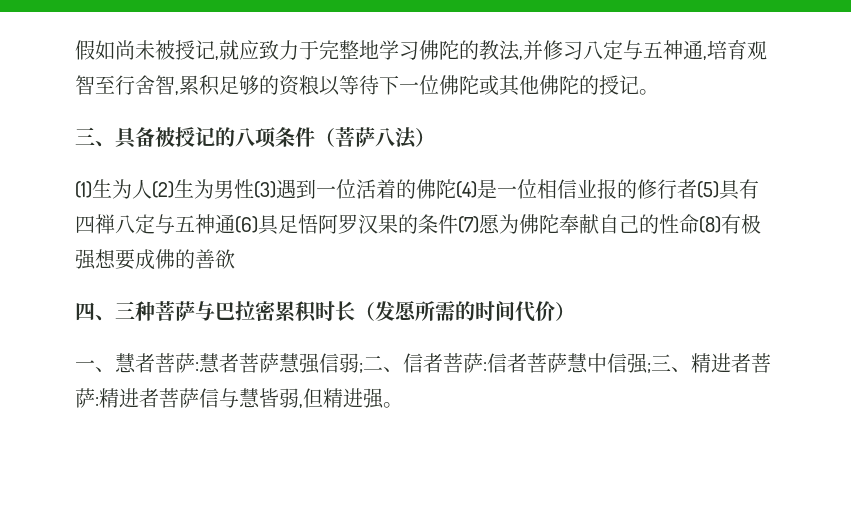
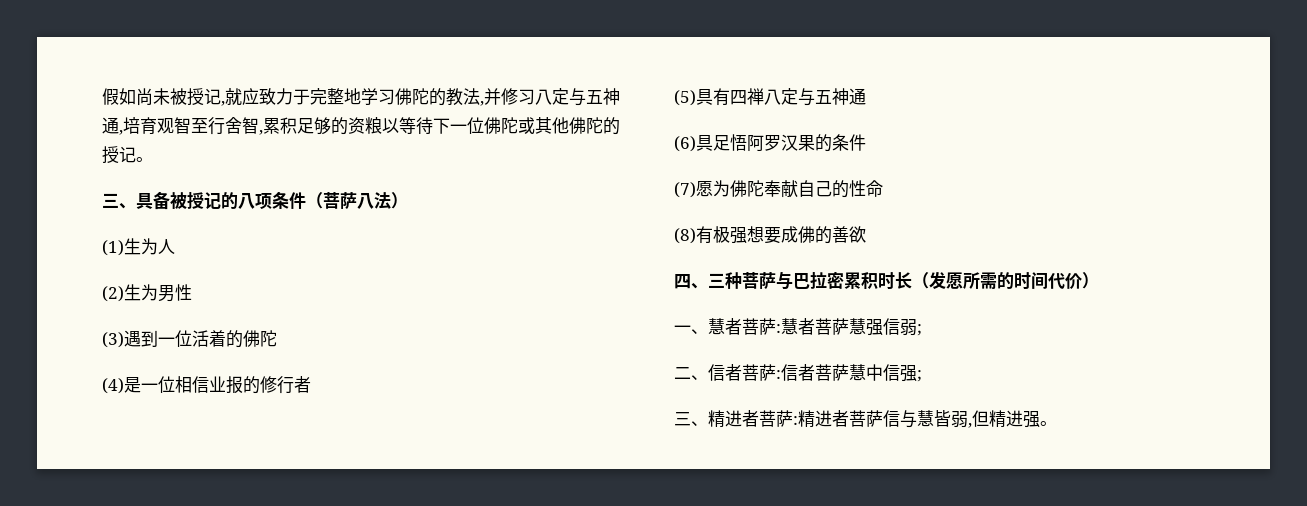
(152, 189) none -> (175, 246) //
(254, 189) none -> (192, 292) //
(456, 189) none -> (277, 338) //
(697, 189) none -> (311, 384) //
(235, 224) none -> (866, 96) //
(458, 224) none -> (866, 142) //
(699, 224) none -> (883, 188) //
(363, 367) none -> (922, 330) //
(651, 367) none -> (922, 376) //

